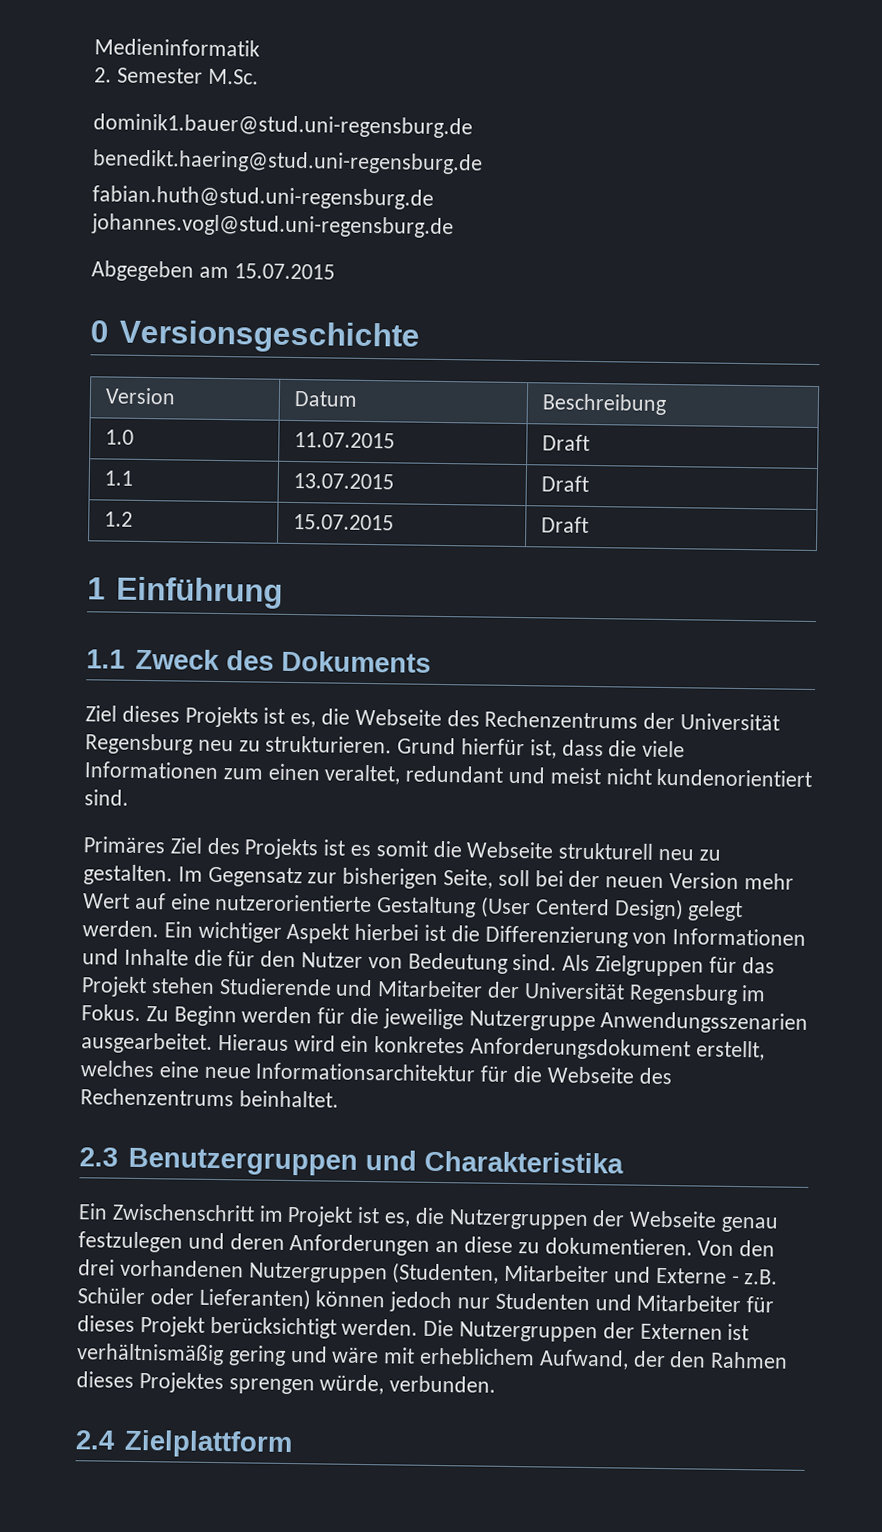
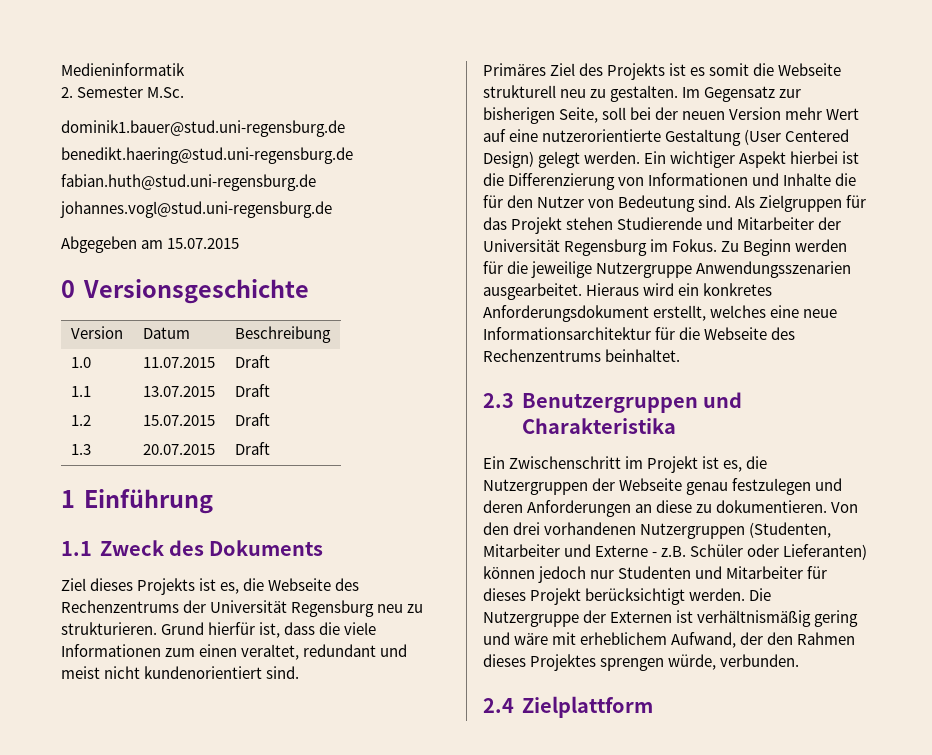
(589, 524) none -> [70,444,91,455] [142,444,215,455] [234,442,270,455] // 1.3 | 20.07.2015 | Draft
[535,898,610,916] Centerd -> [785,129,850,142] Centered
[459,1321,599,1343] Nutzergruppen -> [483,611,579,627] Nutzergruppe

